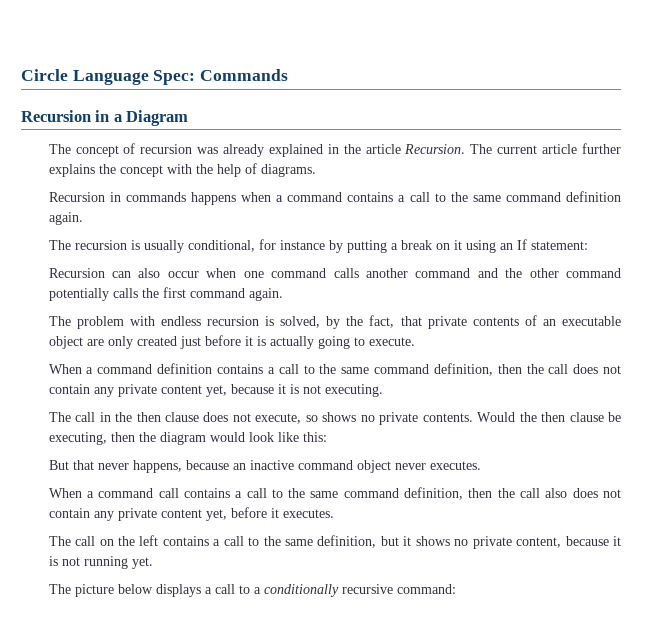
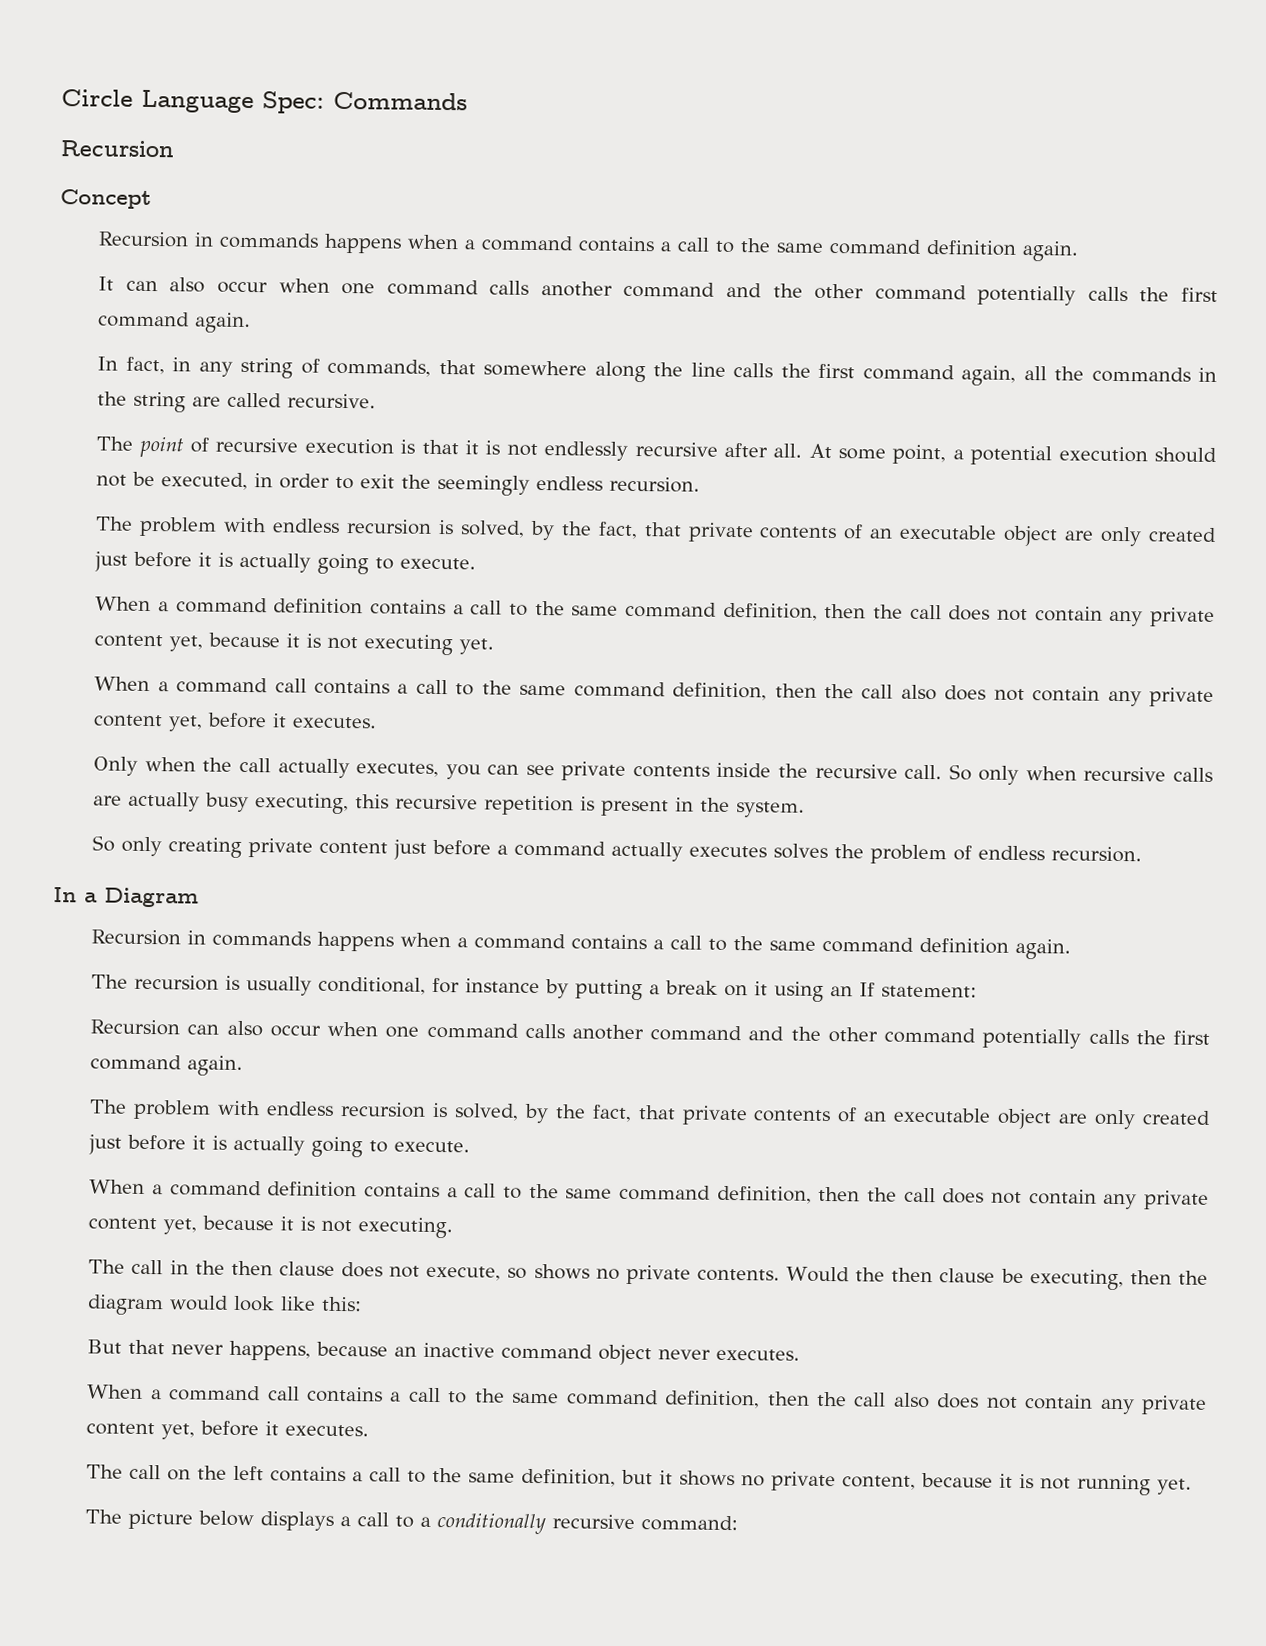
[95,110,189,126] [48,143,622,157] [48,163,316,177] in a Diagram // The concept of recursion was already explained in the article Recursion. The current article further explains the concept with the help of diagrams. -> [60,189,152,210] [98,231,1080,262] [98,276,1218,306] [98,311,252,334] [97,356,1218,386] [97,391,377,413] [96,436,1217,466] [96,471,701,496] [95,516,1217,547] [94,551,477,575] [95,596,1216,627] [94,632,495,656] [94,676,1214,707] [93,712,378,732] [93,756,1213,785] [93,791,806,818] [92,835,1143,865] [53,887,199,908] // Concept // Recursion in commands happens when a command contains a call to the same command definition again. // It can also occur when one command calls another command and the other command potentially calls the first command again. // In fact, in any string of commands, that somewhere along the line calls the first command again, all the commands in the string are called recursive. // The point of recursive execution is that it is not endlessly recursive after all. At some point, a potential execution should not be executed, in order to exit the seemingly endless recursion. // The problem with endless recursion is solved, by the fact, that private contents of an executable object are only created just before it is actually going to execute. // When a command definition contains a call to the same command definition, then the call does not contain any private content yet, because it is not executing yet. // When a command call contains a call to the same command definition, then the call also does not contain any private content yet, before it executes. // Only when the call actually executes, you can see private contents inside the recursive call. So only when recursive calls are actually busy executing, this recursive repetition is present in the system. // So only creating private content just before a command actually executes solves the problem of endless recursion. // In a Diagram

